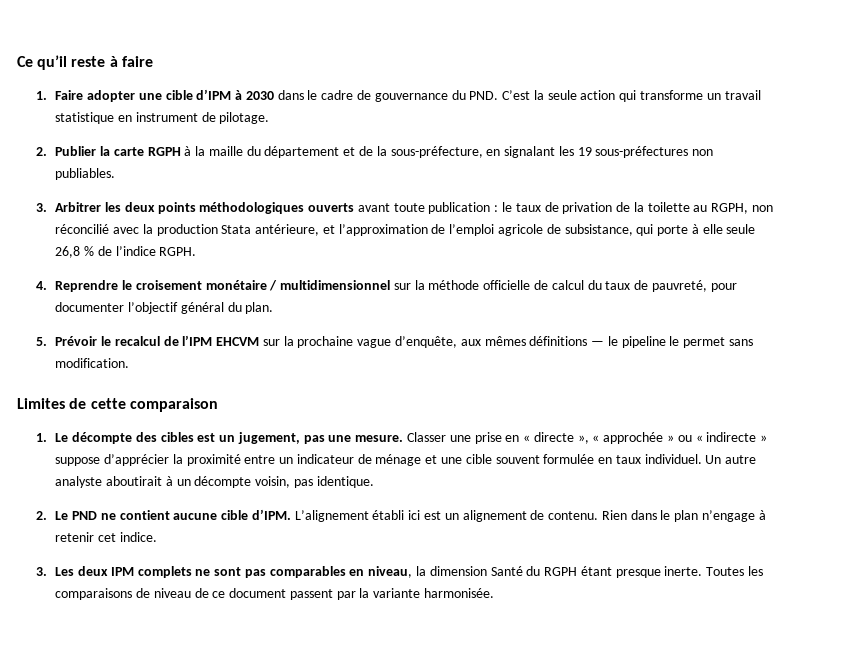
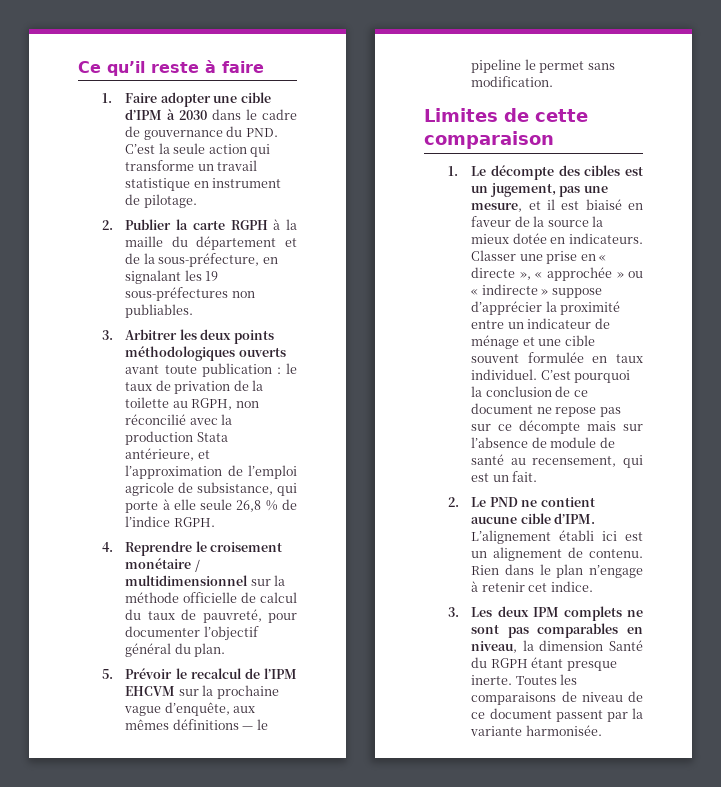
[355,435,404,442] mesure. -> [471,199,643,212] [471,216,603,227] [471,233,643,244] mesure, et il est biaisé en faveur de la source la mieux dotée en indicateurs.
[705,455,757,464] [55,476,374,488] Un autre analyste aboutirait à un décompte voisin, pas identique. -> [540,370,631,383] [471,386,588,397] [471,403,621,417] [471,420,643,434] [471,437,615,448] [471,454,643,468] [471,471,538,482] C’est pourquoi la conclusion de ce document ne repose pas sur ce décompte mais sur l’absence de module de santé au recensement, qui est un fait.

